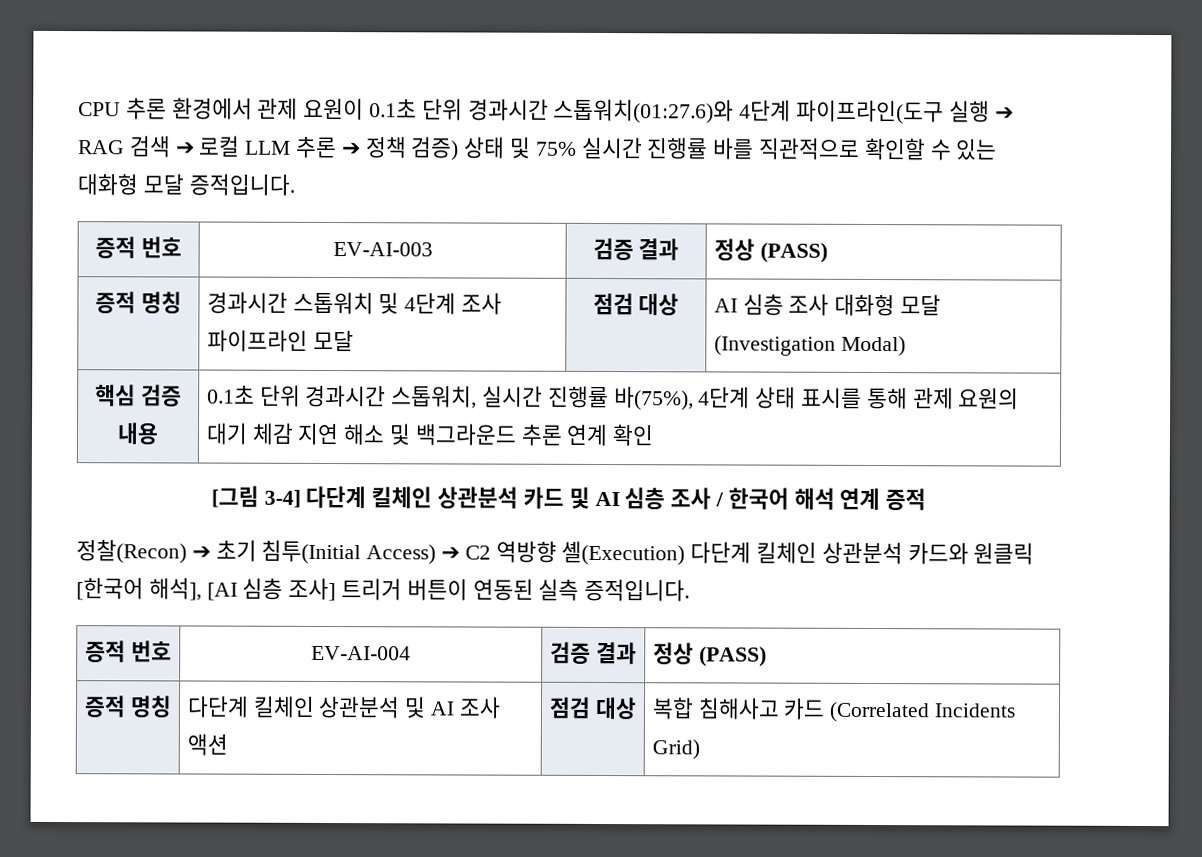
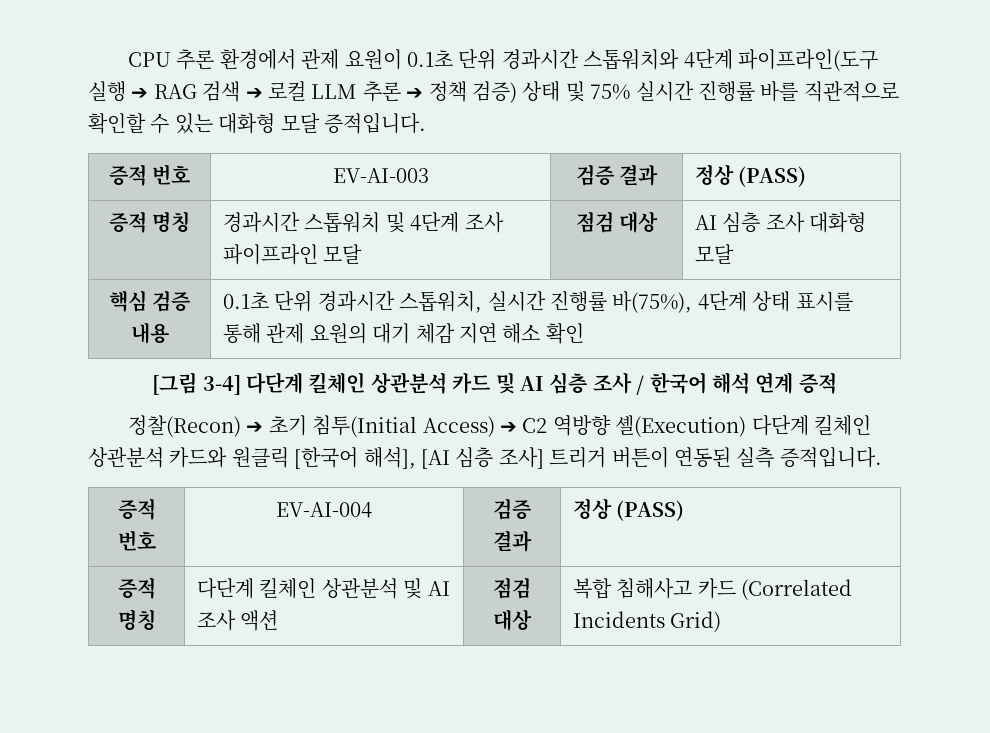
[553,98,735,124] 스톱워치(01:27.6)와 -> [583,49,680,70] 스톱워치와
[713,335,906,357] (Investigation Modal) -> (734, 254) none
[389,423,609,447] 및 백그라운드 추론 연계 -> (541, 333) none

